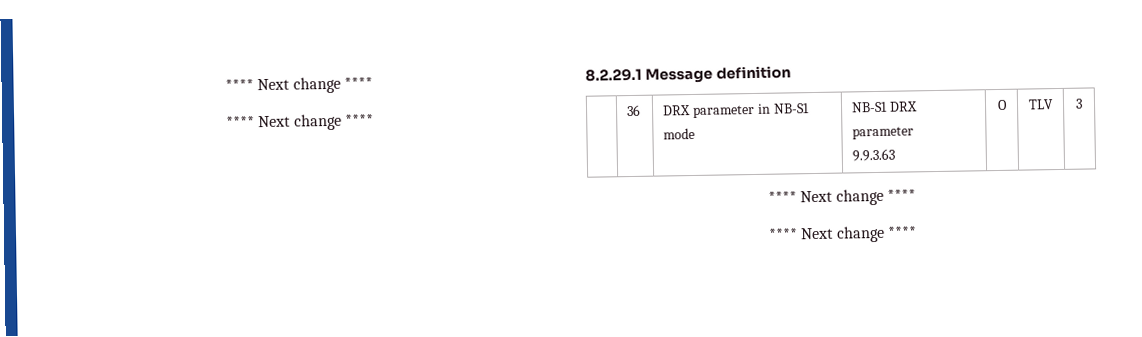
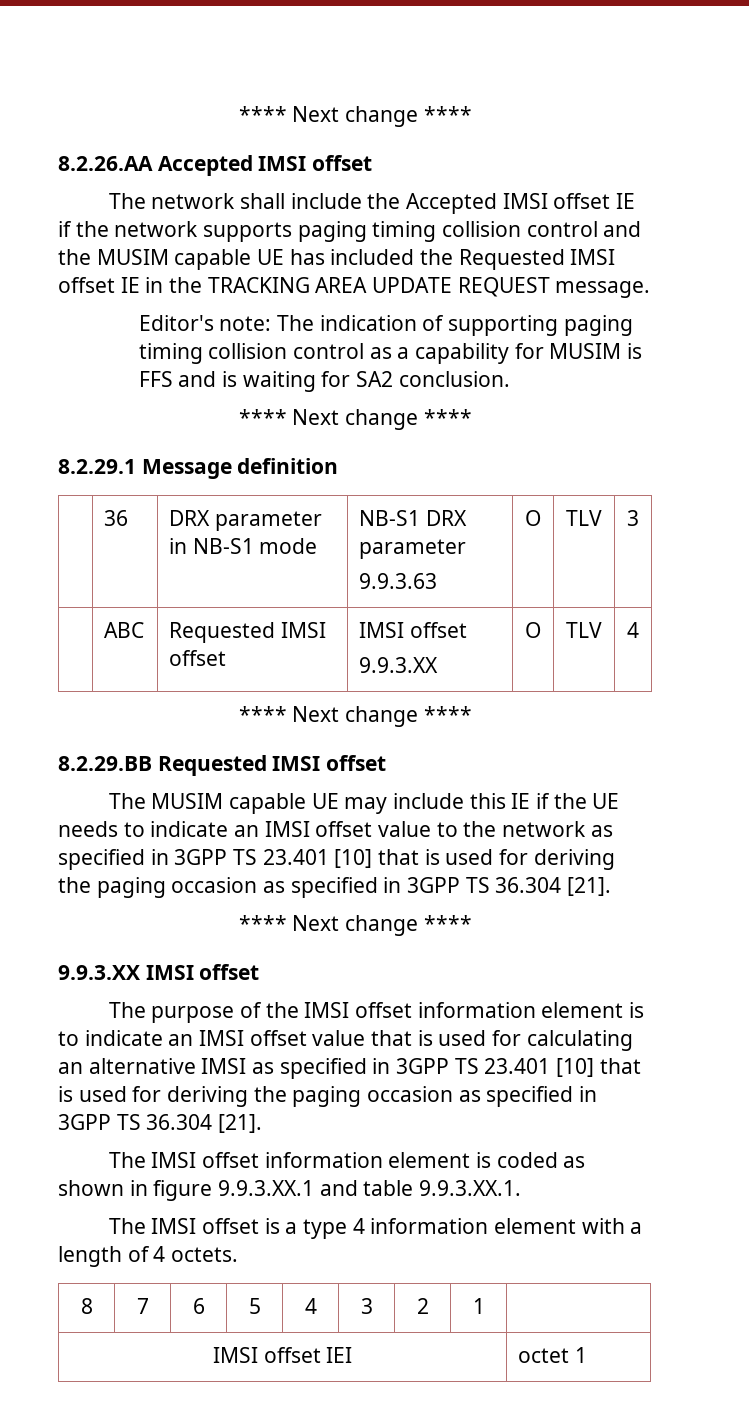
[225,76,373,94] **** Next change **** -> [238,106,472,127] [58,155,373,176] [108,193,636,214] [58,221,642,242] [58,249,616,270] [58,277,651,298] [138,315,633,336] [138,343,642,364] [138,371,510,392] **** Next change **** // 8.2.26.AA Accepted IMSI offset // The network shall include the Accepted IMSI offset IE if the network supports paging timing collision control and the MUSIM capable UE has included the Requested IMSI offset IE in the TRACKING AREA UPDATE REQUEST message. // Editor's note: The indication of supporting paging timing collision control as a capability for MUSIM is FFS and is waiting for SA2 conclusion.
[768,188,916,206] [769,225,917,243] // **** Next change **** // **** Next change **** -> [103,622,144,638] [168,622,326,643] [168,650,226,666] [358,622,467,638] [358,657,438,673] [525,622,541,638] [566,622,602,638] [627,622,639,638] [238,706,472,727] [58,755,387,776] [108,793,620,814] [58,821,613,837] [58,849,615,870] [58,877,612,898] [238,915,472,936] [58,964,260,980] [108,1002,645,1023] [58,1030,633,1051] [58,1058,641,1079] [58,1086,598,1107] [58,1114,263,1133] [108,1152,586,1168] [58,1180,522,1201] [108,1218,643,1239] [58,1246,239,1267] [80,1298,93,1314] [136,1298,149,1314] [192,1298,205,1314] [248,1298,261,1314] [304,1298,317,1314] [360,1298,373,1314] [416,1298,429,1314] [472,1298,485,1314] [212,1347,353,1363] [517,1347,587,1363] // | ABC | Requested IMSI offset | IMSI offset // 9.9.3.XX | O | TLV | 4 // **** Next change **** // 8.2.29.BB Requested IMSI offset // The MUSIM capable UE may include this IE if the UE needs to indicate an IMSI offset value to the network as specified in 3GPP TS 23.401 [10] that is used for deriving the paging occasion as specified in 3GPP TS 36.304 [21]. // **** Next change **** // 9.9.3.XX IMSI offset // The purpose of the IMSI offset information element is to indicate an IMSI offset value that is used for calculating an alternative IMSI as specified in 3GPP TS 23.401 [10] that is used for deriving the paging occasion as specified in 3GPP TS 36.304 [21]. // The IMSI offset information element is coded as shown in figure 9.9.3.XX.1 and table 9.9.3.XX.1. // The IMSI offset is a type 4 information element with a length of 4 octets. // 8 | 7 | 6 | 5 | 4 | 3 | 2 | 1 | // IMSI offset IEI | octet 1

